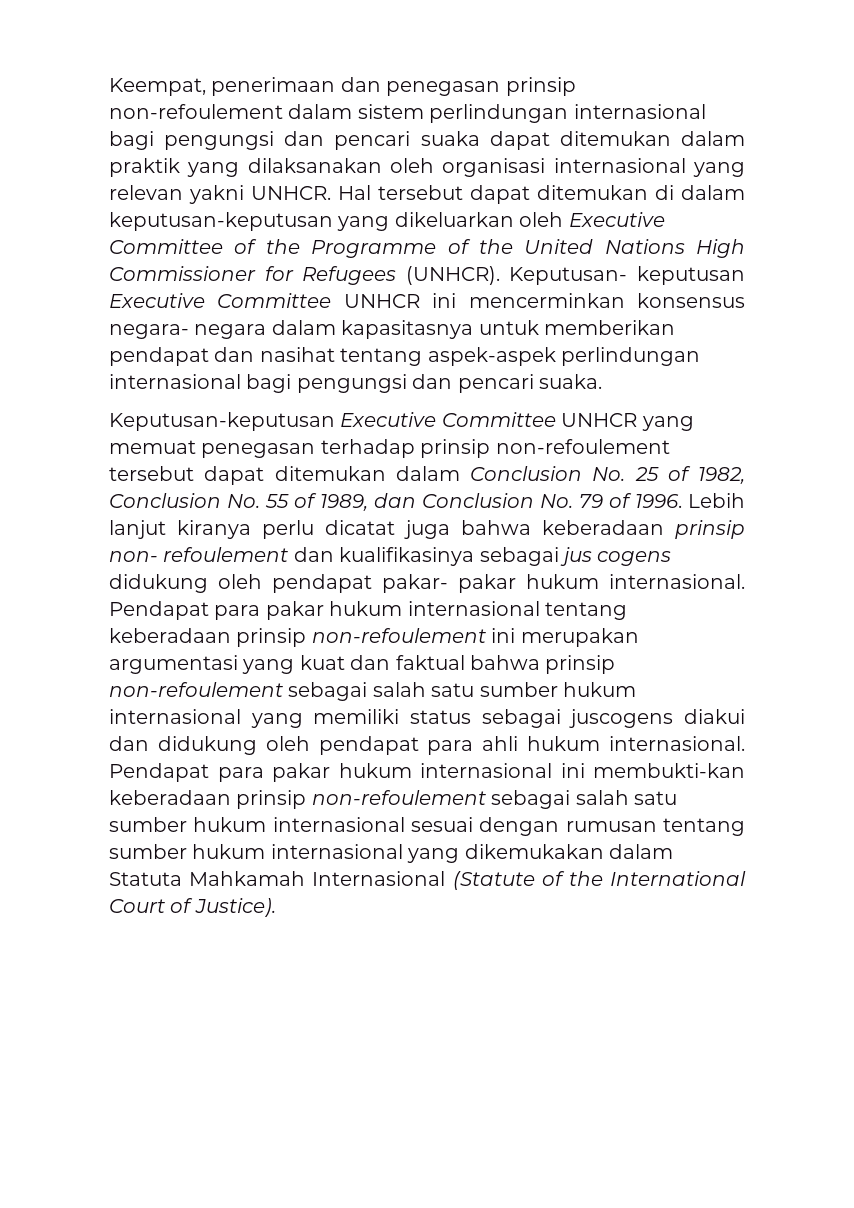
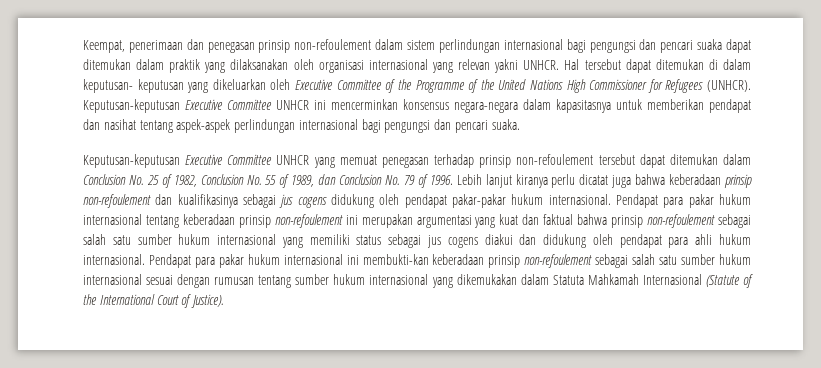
[109,212,333,231] keputusan-keputusan -> [83,79,184,93] keputusan- keputusan
[509,266,746,285] Keputusan- keputusan -> [83,99,180,113] Keputusan-keputusan
[109,324,267,339] negara- negara -> [454,102,518,113] negara-negara
[109,547,289,562] non- refoulement -> [83,194,151,208] non-refoulement
[382,574,516,593] pakar- pakar -> [451,194,506,208] pakar-pakar
[569,709,674,728] juscogens -> [426,235,478,248] jus cogens

